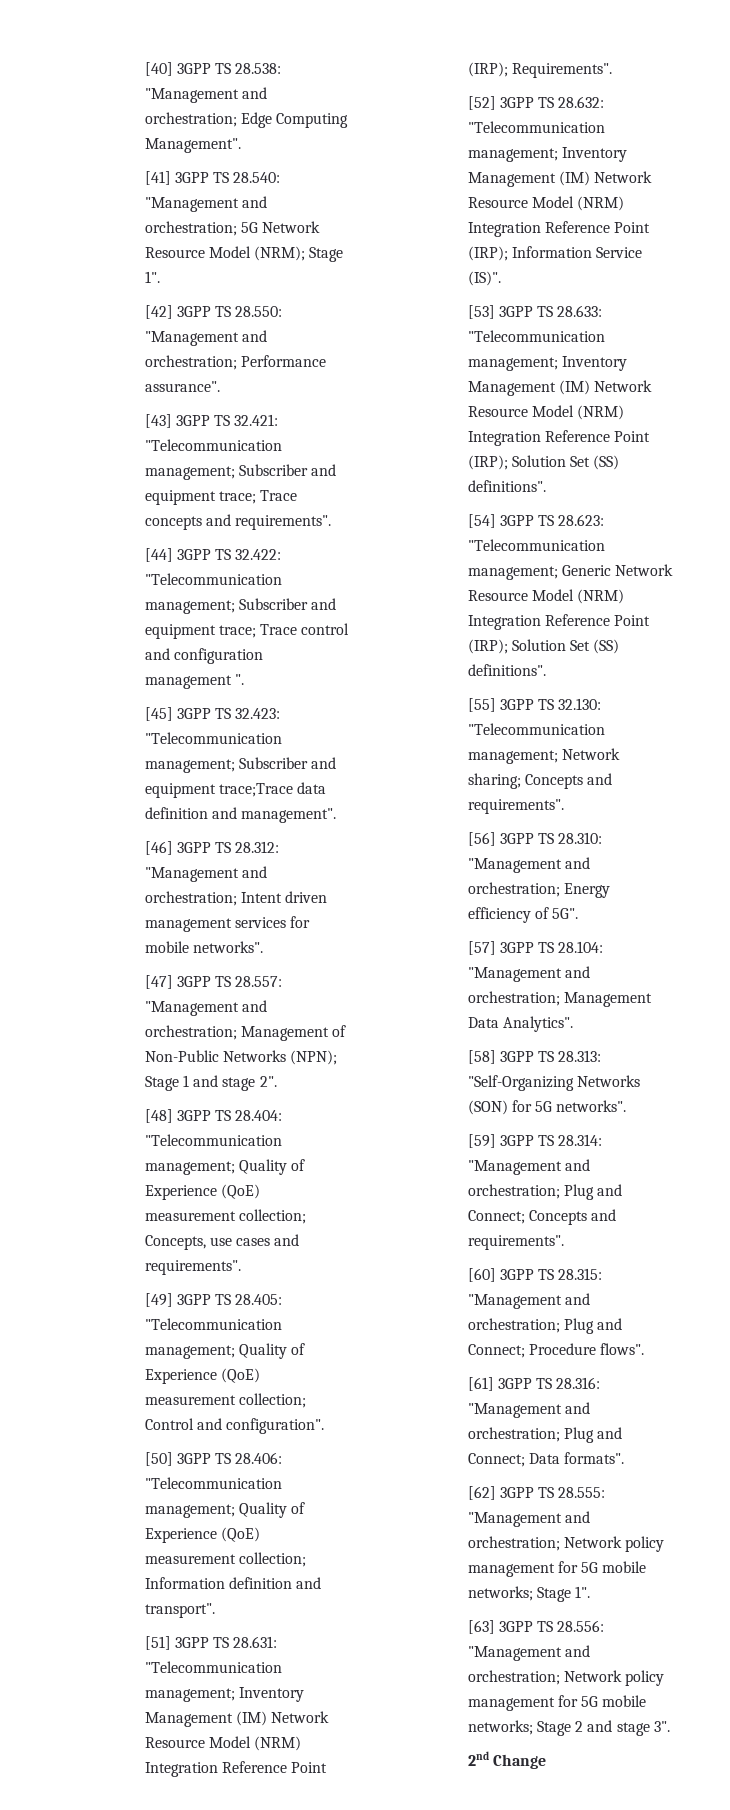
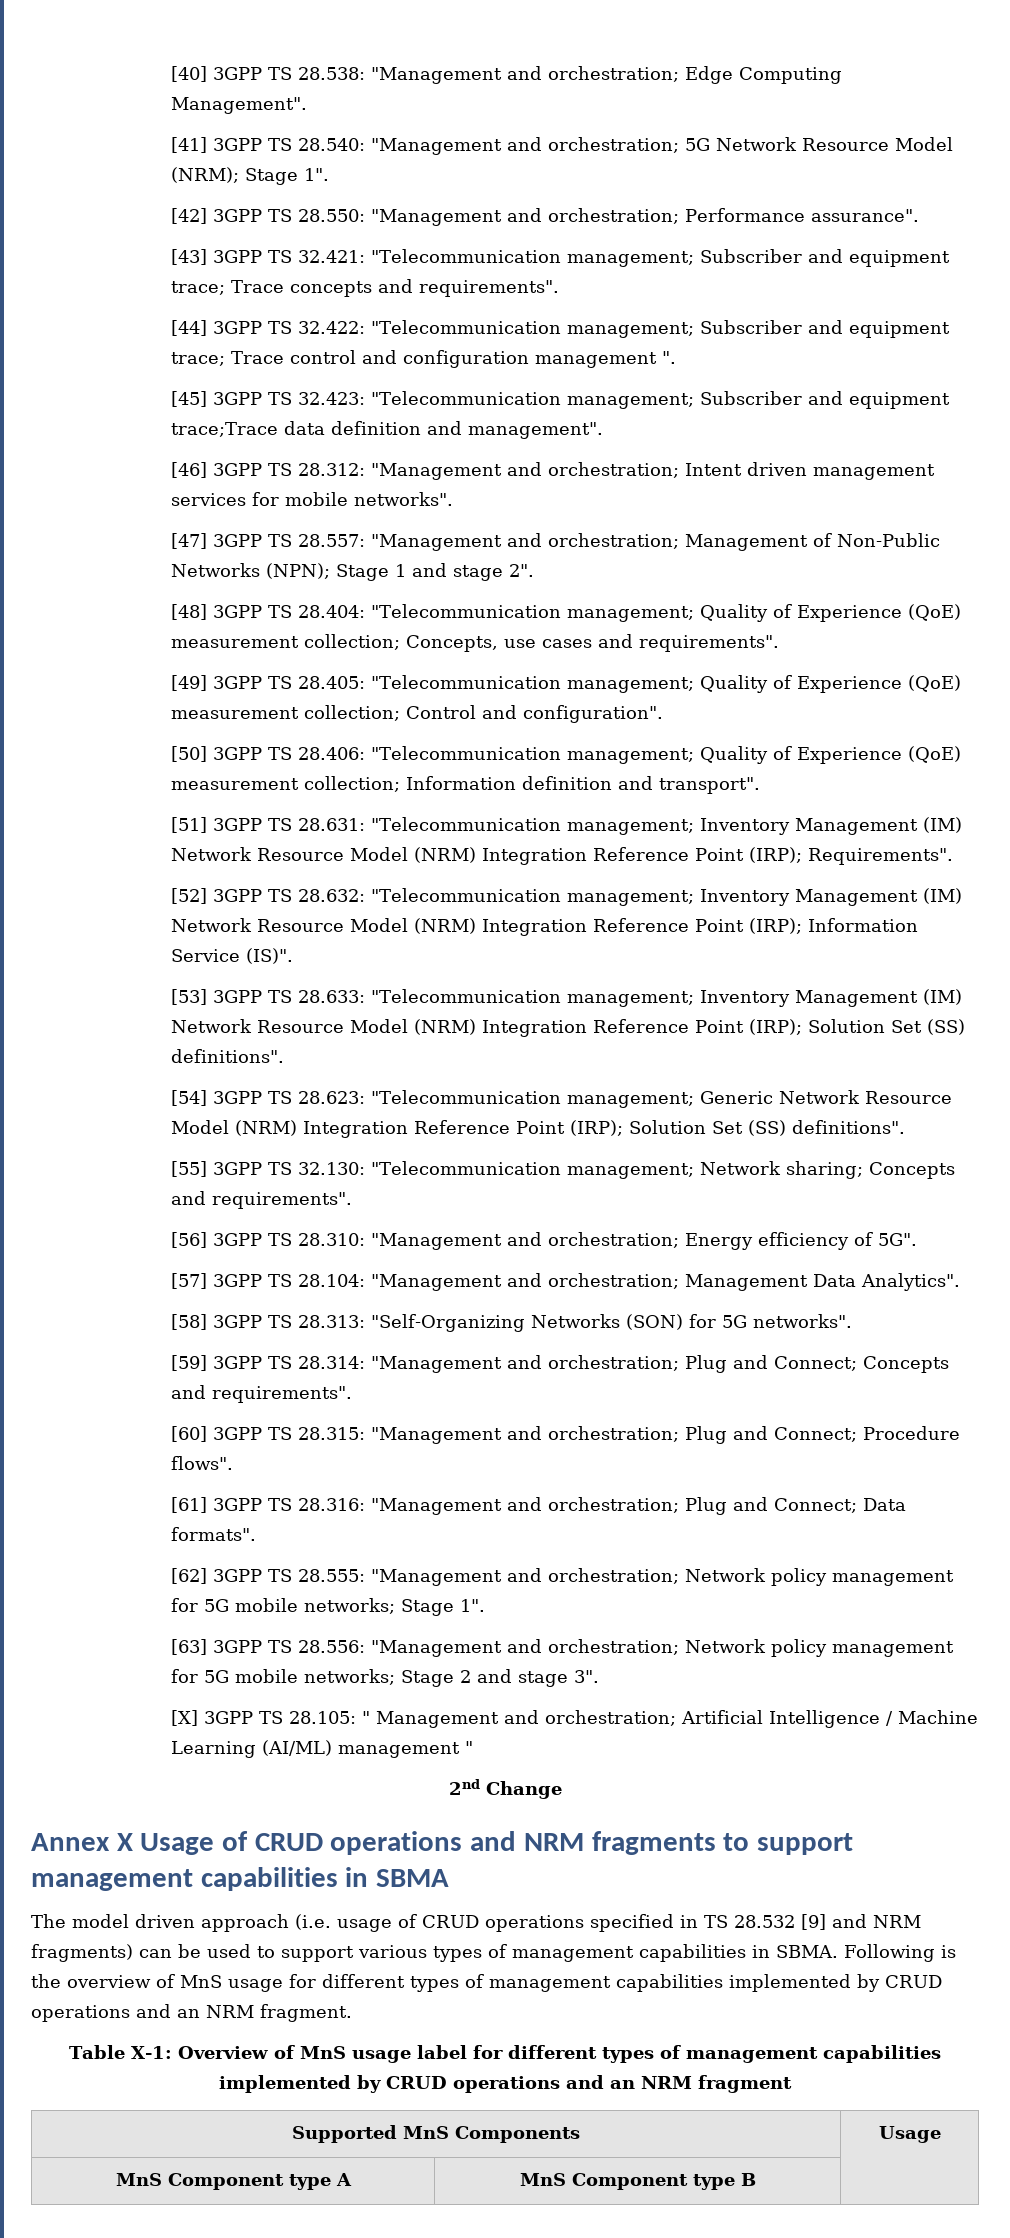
[467,1751,546,1769] 2nd Change -> [170,1710,978,1728] [170,1740,473,1758] [448,1779,562,1799] [31,1831,853,1855] [31,1867,450,1891] [31,1914,921,1932] [31,1944,956,1962] [31,1974,942,1992] [31,2004,352,2022] [69,2045,941,2063] [219,2075,792,2093] [292,2125,580,2143] [878,2126,941,2143] [115,2173,352,2190] [519,2173,756,2190] [X] 3GPP TS 28.105: " Management and orchestration; Artificial Intelligence / Machine Learning (AI/ML) management " // 2nd Change // Annex X Usage of CRUD operations and NRM fragments to support management capabilities in SBMA // The model driven approach (i.e. usage of CRUD operations specified in TS 28.532 [9] and NRM fragments) can be used to support various types of management capabilities in SBMA. Following is the overview of MnS usage for different types of management capabilities implemented by CRUD operations and an NRM fragment. // Table X-1: Overview of MnS usage label for different types of management capabilities implemented by CRUD operations and an NRM fragment // Supported MnS Components | Usage // MnS Component type A | MnS Component type B |

